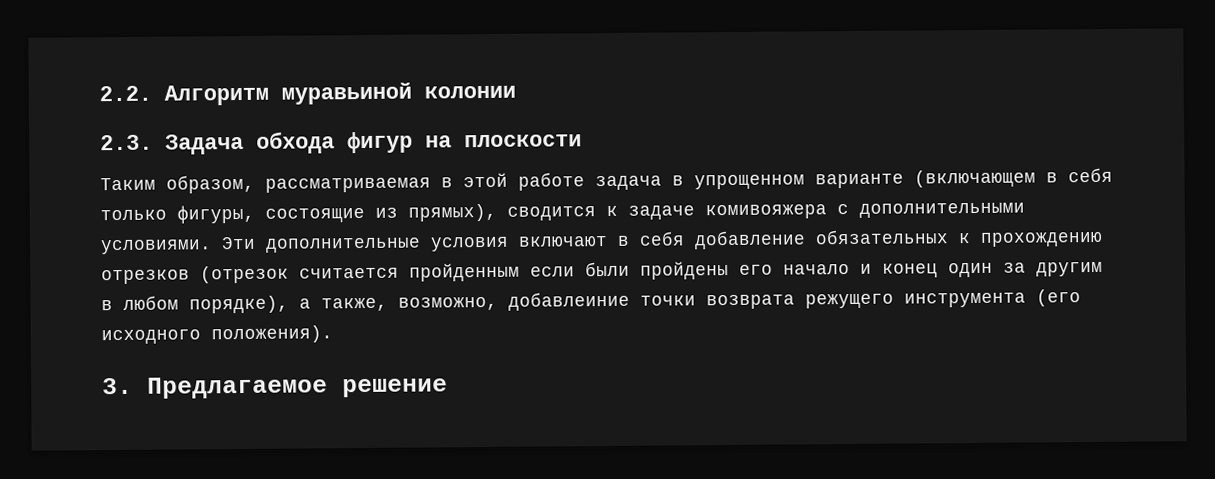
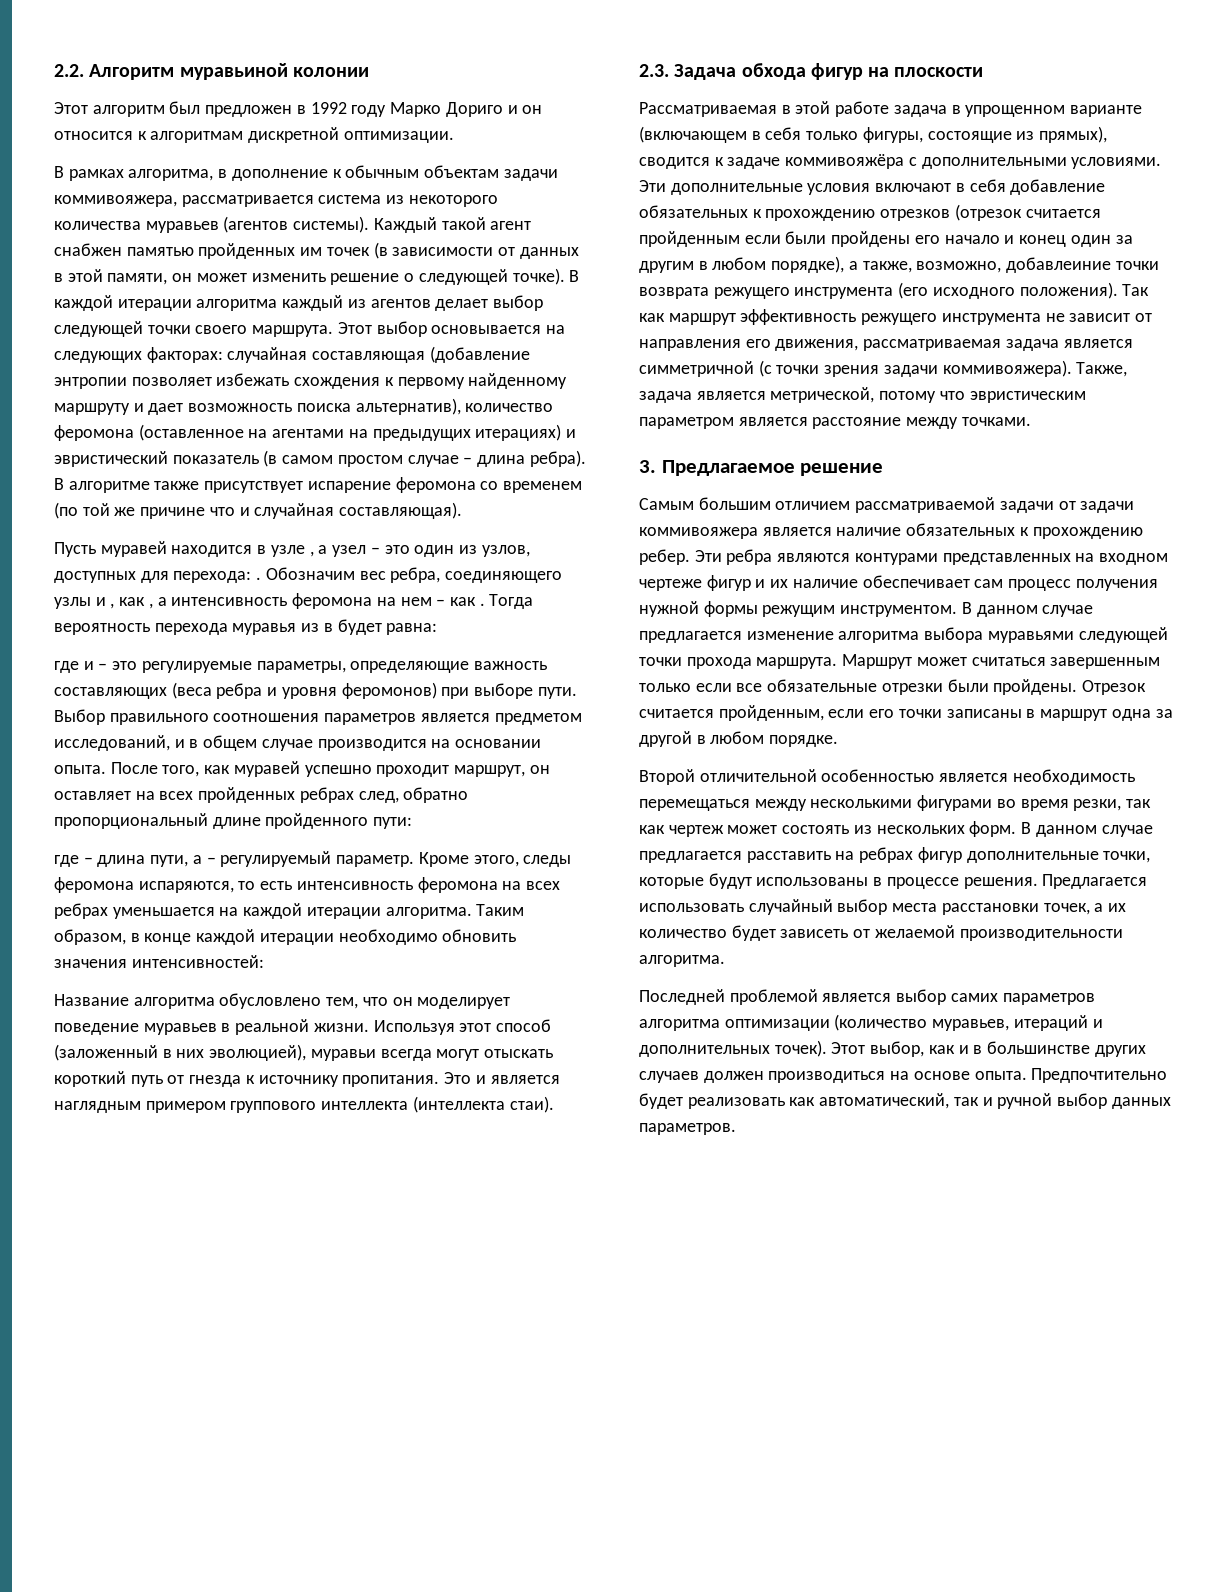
(516, 92) none -> [54,101,543,117] [54,127,454,143] [54,165,558,181] [54,195,498,207] [54,216,532,233] [54,242,579,259] [54,268,580,285] [54,295,544,311] [54,321,566,337] [54,346,530,363] [54,373,568,389] [54,398,554,415] [54,424,577,441] [54,450,586,467] [54,477,583,493] [54,502,463,519] [54,541,530,557] [54,567,563,583] [54,593,534,609] [54,619,438,635] [54,661,548,673] [54,682,577,699] [54,709,582,725] [54,735,542,751] [54,761,550,777] [54,787,469,803] [54,813,413,829] [54,851,572,867] [54,877,561,893] [54,903,525,919] [54,929,517,945] [54,955,264,968] [54,993,511,1009] [54,1019,552,1035] [54,1044,554,1061] [54,1071,560,1087] [54,1096,554,1113] // Этот алгоритм был предложен в 1992 году Марко Дориго и он относится к алгоритмам дискретной оптимизации. // В рамках алгоритма, в дополнение к обычным объектам задачи коммивояжера, рассматривается система из некоторого количества муравьев (агентов системы). Каждый такой агент снабжен памятью пройденных им точек (в зависимости от данных в этой памяти, он может изменить решение о следующей точке). В каждой итерации алгоритма каждый из агентов делает выбор следующей точки своего маршрута. Этот выбор основывается на следующих факторах: случайная составляющая (добавление энтропии позволяет избежать схождения к первому найденному маршруту и дает возможность поиска альтернатив), количество феромона (оставленное на агентами на предыдущих итерациях) и эвристический показатель (в самом простом случае – длина ребра). В алгоритме также присутствует испарение феромона со временем (по той же причине что и случайная составляющая). // Пусть муравей находится в узле , а узел – это один из узлов, доступных для перехода: . Обозначим вес ребра, соединяющего узлы и , как , а интенсивность феромона на нем – как . Тогда вероятность перехода муравья из в будет равна: // где и – это регулируемые параметры, определяющие важность составляющих (веса ребра и уровня феромонов) при выборе пути. Выбор правильного соотношения параметров является предметом исследований, и в общем случае производится на основании опыта. После того, как муравей успешно проходит маршрут, он оставляет на всех пройденных ребрах след, обратно пропорциональный длине пройденного пути: // где – длина пути, а – регулируемый параметр. Кроме этого, следы феромона испаряются, то есть интенсивность феромона на всех ребрах уменьшается на каждой итерации алгоритма. Таким образом, в конце каждой итерации необходимо обновить значения интенсивностей: // Название алгоритма обусловлено тем, что он моделирует поведение муравьев в реальной жизни. Используя этот способ (заложенный в них эволюцией), муравьи всегда могут отыскать короткий путь от гнезда к источнику пропитания. Это и является наглядным примером группового интеллекта (интеллекта стаи).
[100,174,431,194] Таким образом, рассматриваемая -> [639,102,777,117] Рассматриваемая
[705,204,827,220] комивояжера -> [785,154,905,169] коммивояжёра
[102,376,448,399] // 3. Предлагаемое решение -> [1122,284,1150,296] [639,309,1153,325] [639,339,1133,351] [639,360,1128,377] [639,387,1086,403] [639,417,1031,429] [639,460,884,476] [639,497,1135,513] [639,523,1143,539] [639,549,1169,565] [639,575,1158,591] [639,601,1094,617] [639,627,1168,643] [639,654,1161,669] [639,679,1147,695] [639,705,1173,721] [639,731,839,747] [639,769,1135,785] [639,795,1152,811] [639,821,1153,837] [639,847,1151,863] [639,873,1148,889] [639,899,1127,915] [639,925,1123,941] [639,955,725,967] [639,989,1095,1005] [639,1014,1103,1031] [639,1040,1146,1057] [639,1068,1168,1083] [639,1093,1171,1109] [639,1123,736,1135] Так как маршрут эффективность режущего инструмента не зависит от направления его движения, рассматриваемая задача является симметричной (с точки зрения задачи коммивояжера). Также, задача является метрической, потому что эвристическим параметром является расстояние между точками. // 3. Предлагаемое решение // Самым большим отличием рассматриваемой задачи от задачи коммивояжера является наличие обязательных к прохождению ребер. Эти ребра являются контурами представленных на входном чертеже фигур и их наличие обеспечивает сам процесс получения нужной формы режущим инструментом. В данном случае предлагается изменение алгоритма выбора муравьями следующей точки прохода маршрута. Маршрут может считаться завершенным только если все обязательные отрезки были пройдены. Отрезок считается пройденным, если его точки записаны в маршрут одна за другой в любом порядке. // Второй отличительной особенностью является необходимость перемещаться между несколькими фигурами во время резки, так как чертеж может состоять из нескольких форм. В данном случае предлагается расставить на ребрах фигур дополнительные точки, которые будут использованы в процессе решения. Предлагается использовать случайный выбор места расстановки точек, а их количество будет зависеть от желаемой производительности алгоритма. // Последней проблемой является выбор самих параметров алгоритма оптимизации (количество муравьев, итераций и дополнительных точек). Этот выбор, как и в большинстве других случаев должен производиться на основе опыта. Предпочтительно будет реализовать как автоматический, так и ручной выбор данных параметров.

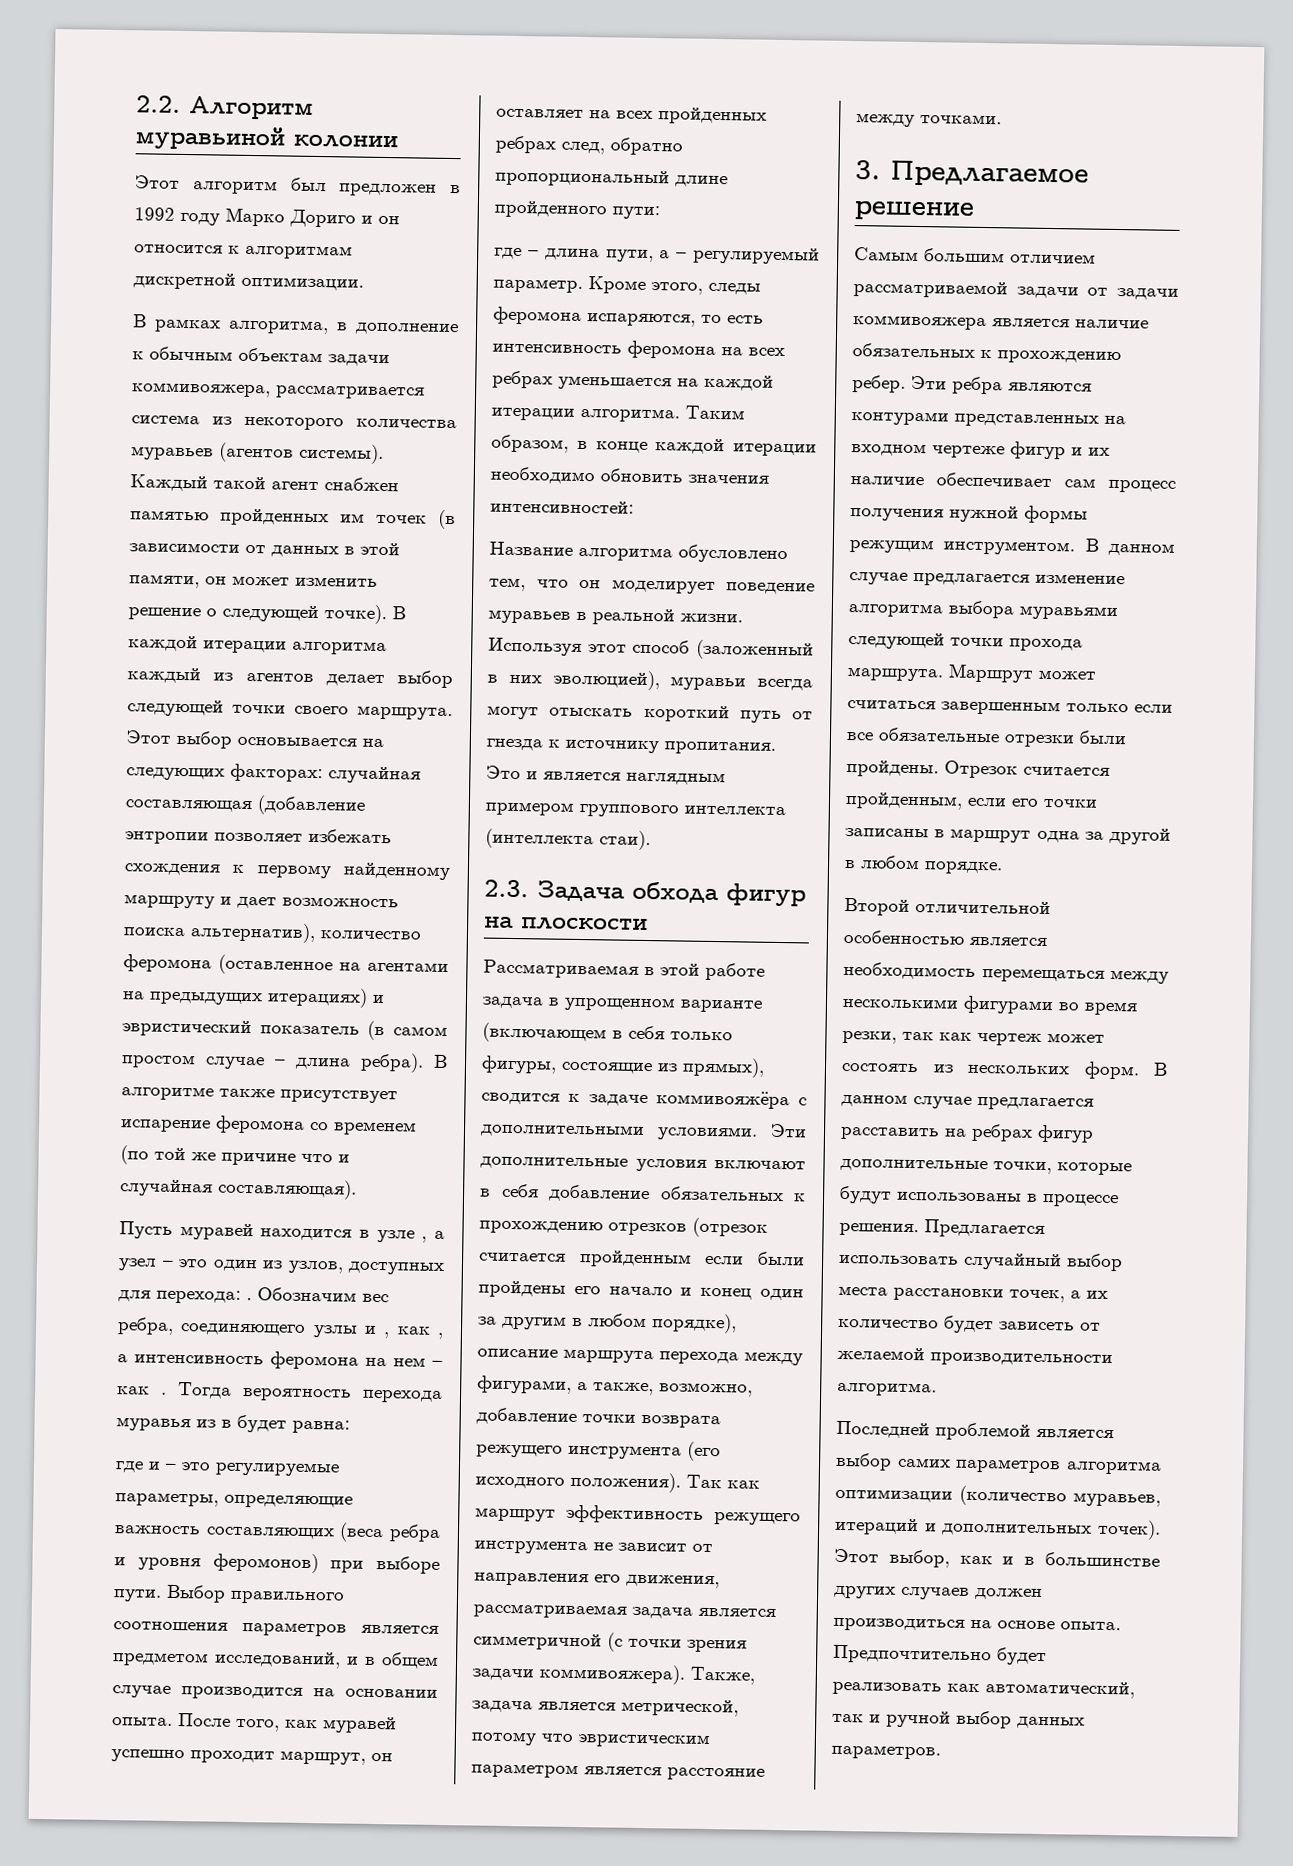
(845, 264) none -> [477,1348,803,1366] [477,1375,572,1394] описание маршрута перехода между фигурами,
[1006,257,1112,273] добавлеиние -> [476,1407,577,1426] добавление

